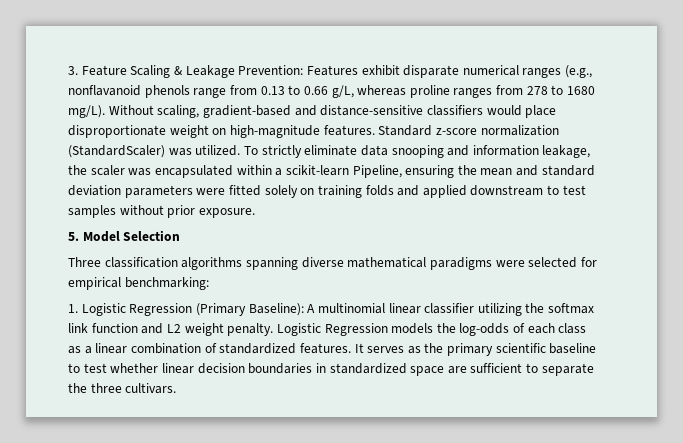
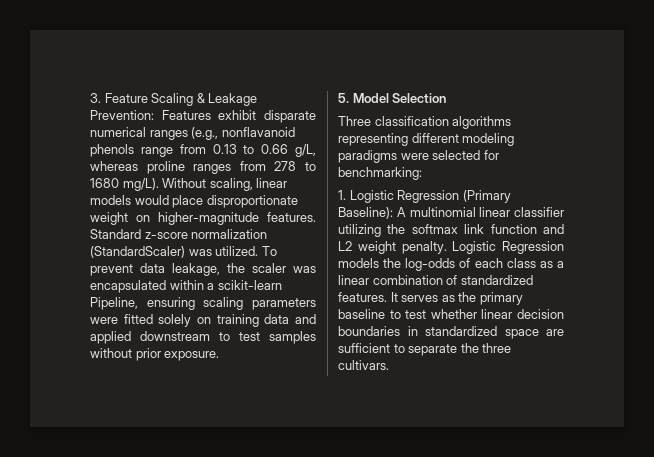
[202,105,483,118] gradient-based and distance-sensitive classifiers -> [256,178,288,188] [90,195,131,205] linear models
[229,125,320,138] high-magnitude -> [158,212,259,225] higher-magnitude
[261,145,539,158] strictly eliminate data snooping and information -> [90,263,165,276] prevent data
[457,165,595,176] [68,185,121,196] the mean and standard deviation -> [203,297,244,310] scaling
[365,185,394,196] folds -> [264,314,290,324] data
[245,257,427,270] spanning diverse mathematical -> [338,133,515,146] representing different modeling
[68,277,121,290] empirical -> (499, 155) none
[495,343,546,353] scientific -> (523, 298) none

